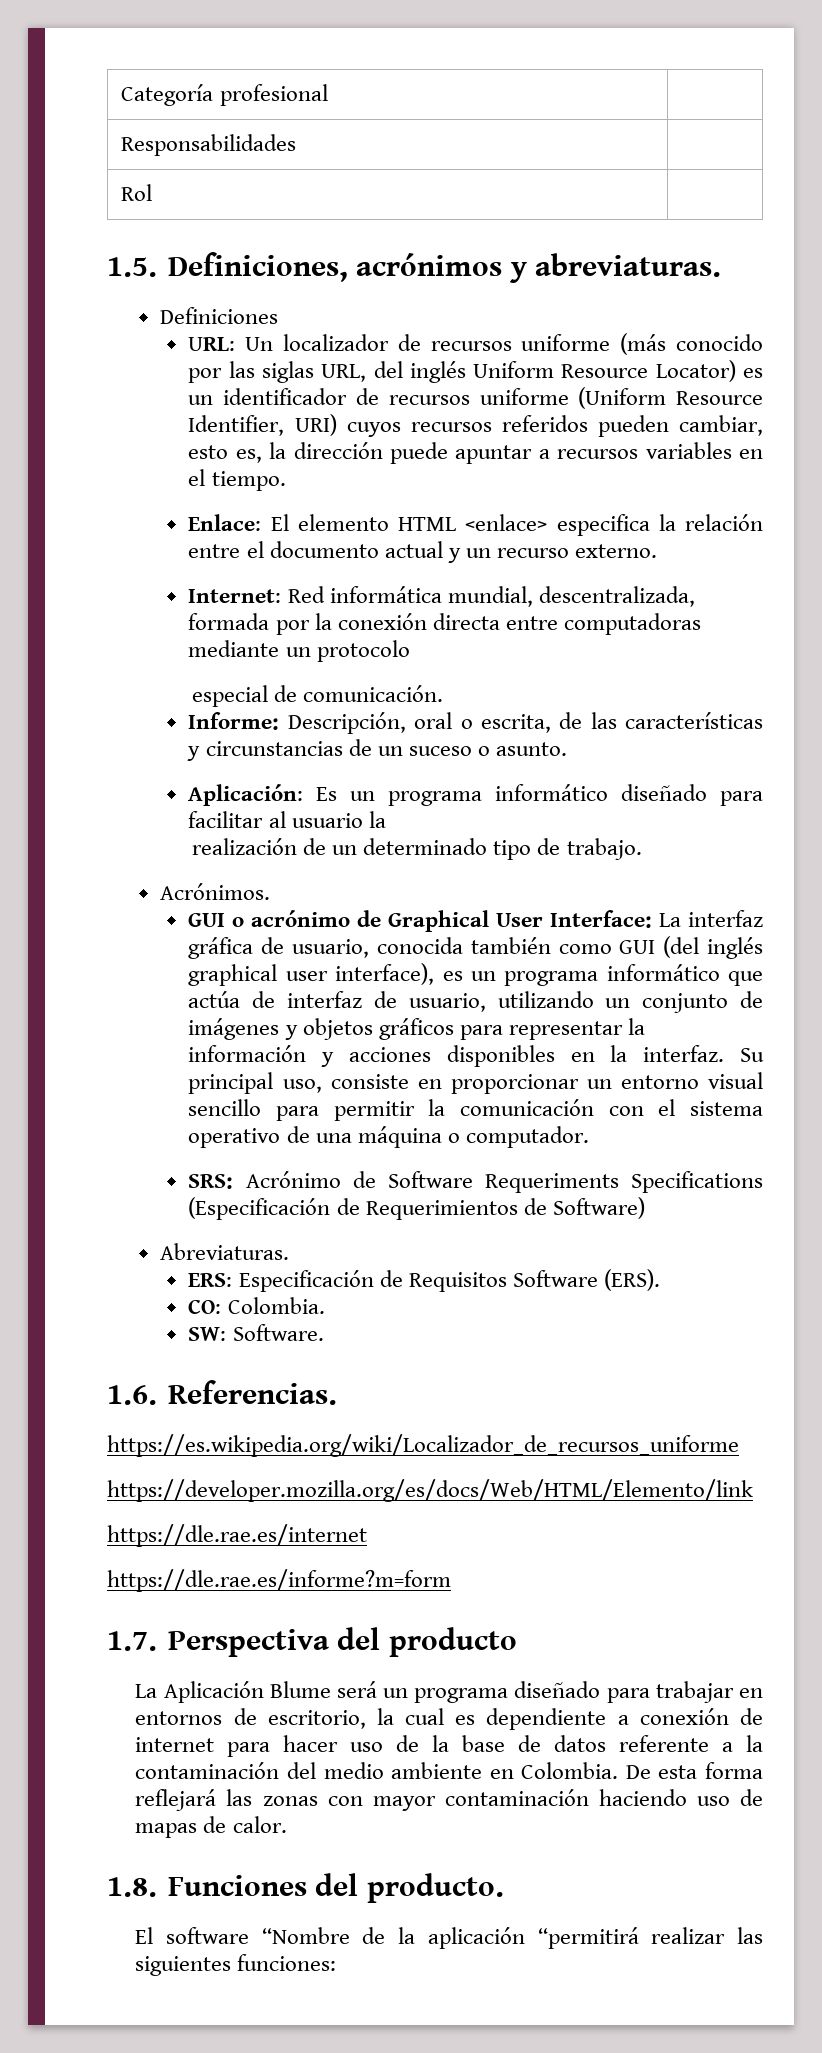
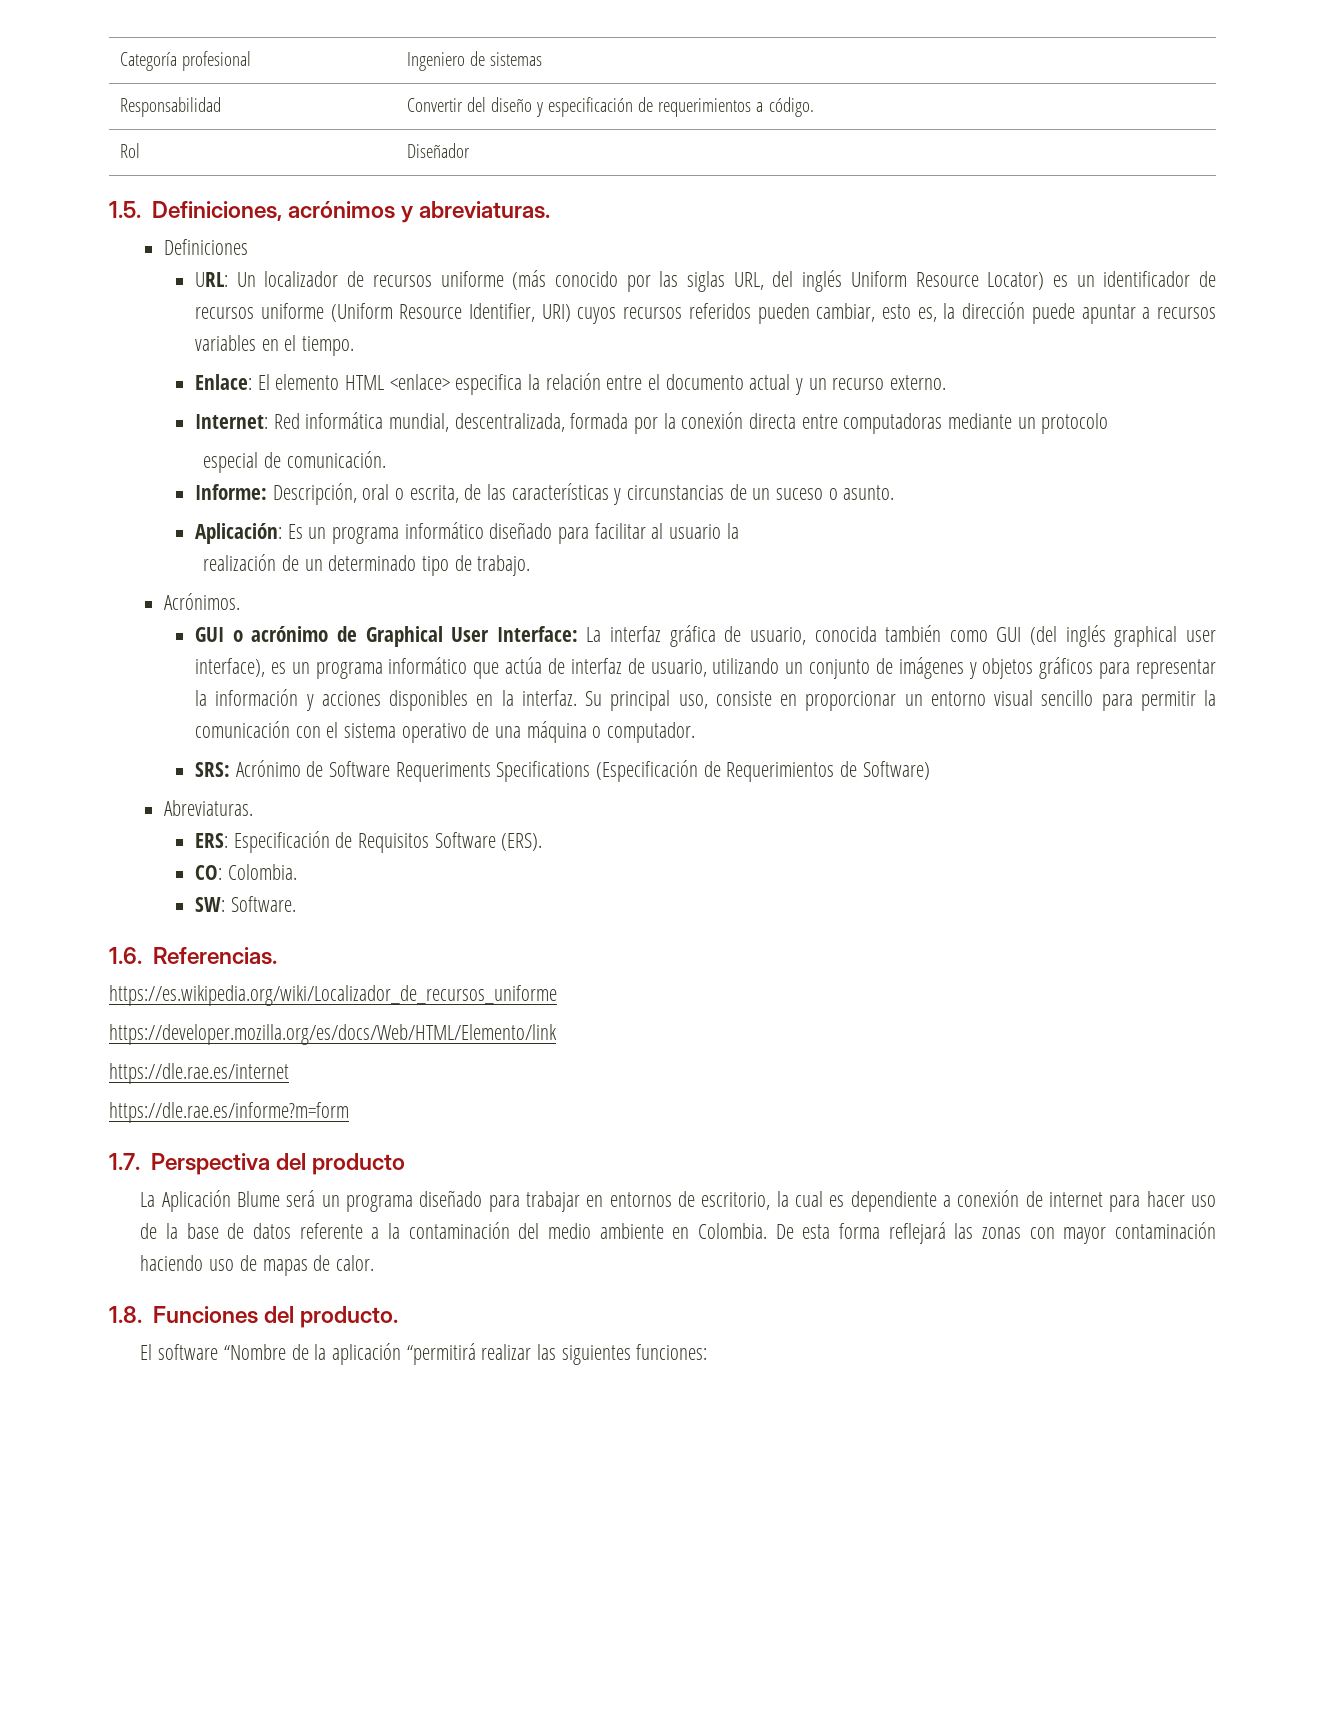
[121,134,297,156] // Responsabilidades | -> [406,51,542,71] [119,97,221,117] [406,97,814,117] Ingeniero de sistemas // Responsabilidad | Convertir del diseño y especificación de requerimientos a código.
(153, 192) none -> [406,143,470,158] Diseñador

